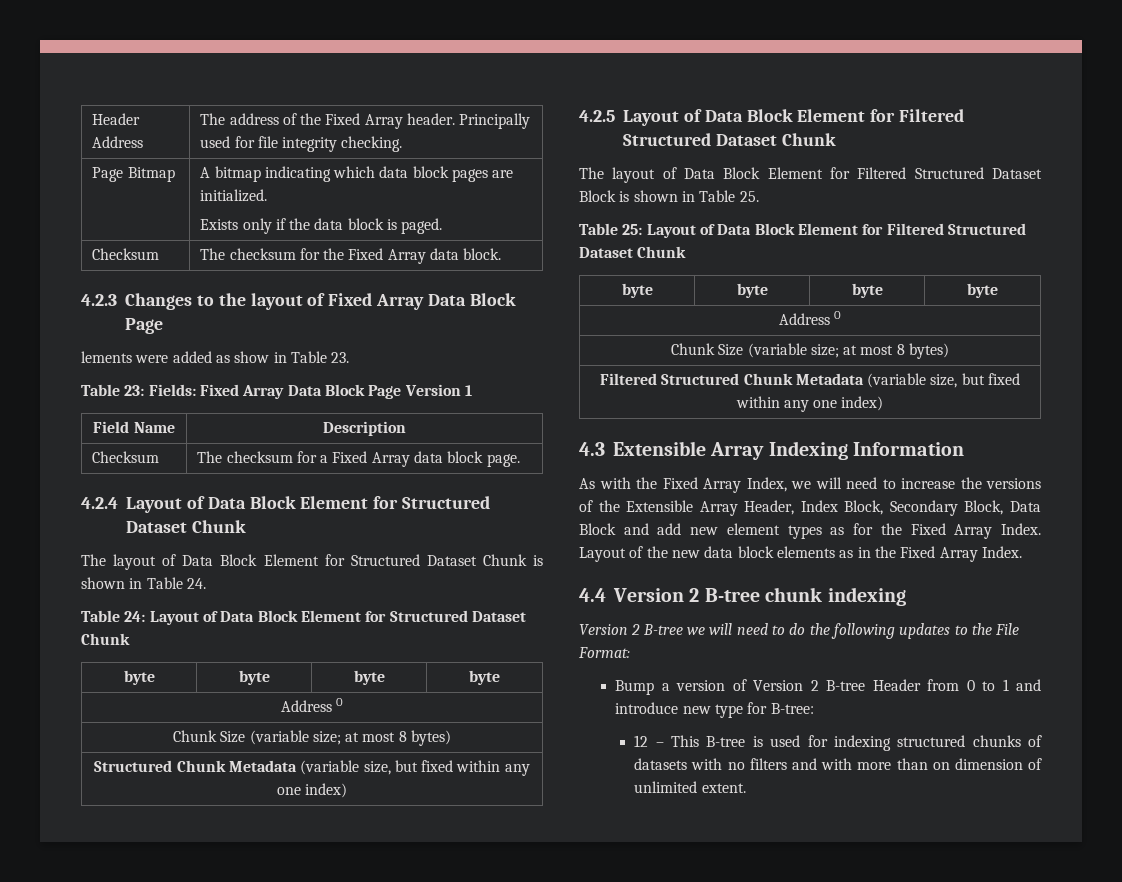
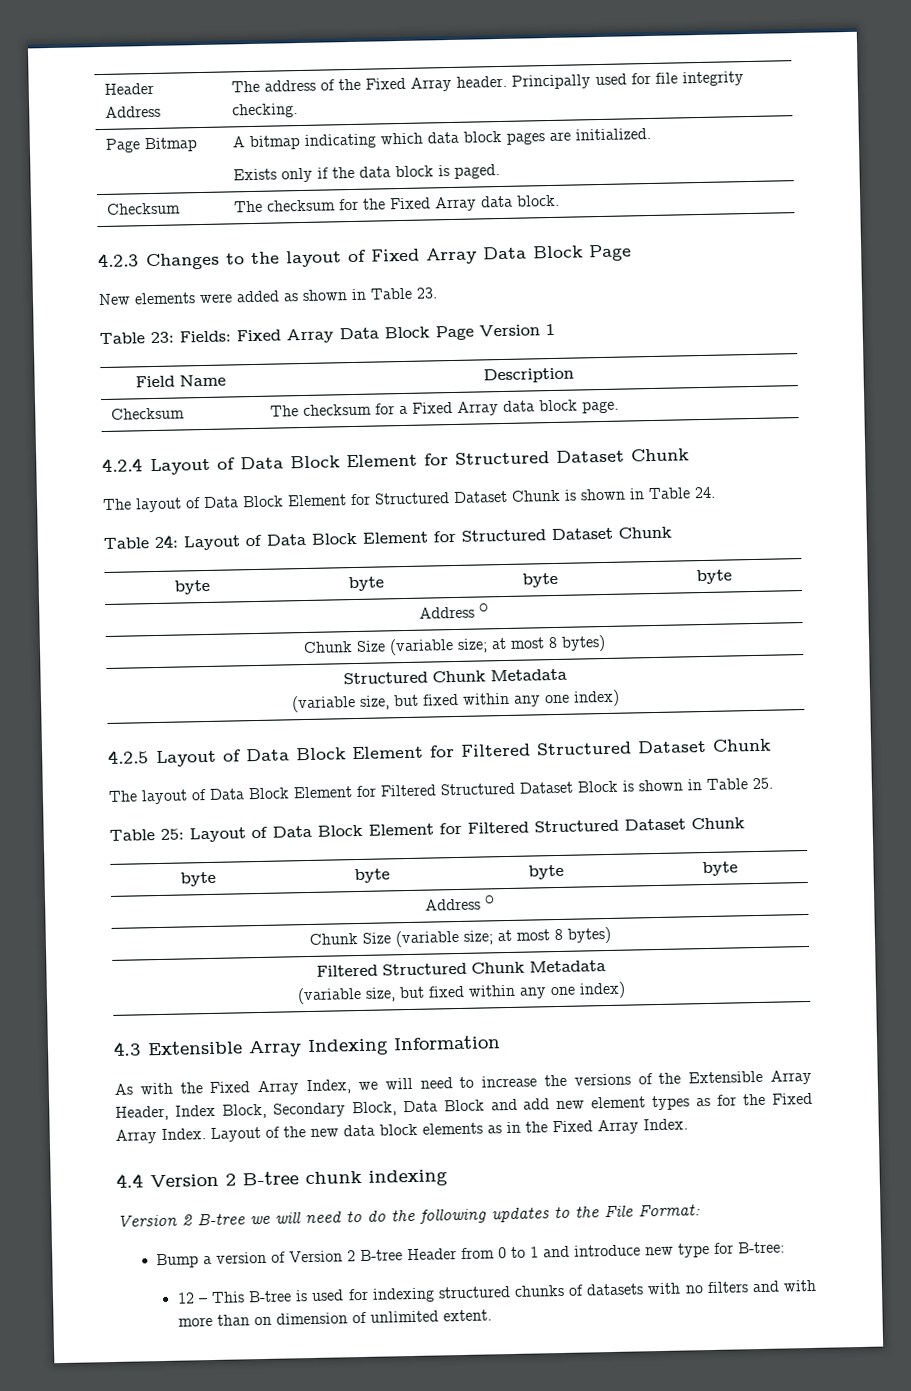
[81,351,132,363] lements -> [98,292,196,306] New elements
[234,351,270,363] show -> [302,289,348,301] shown
(297, 766) none -> (567, 675) //
(864, 379) none -> (606, 966) //

